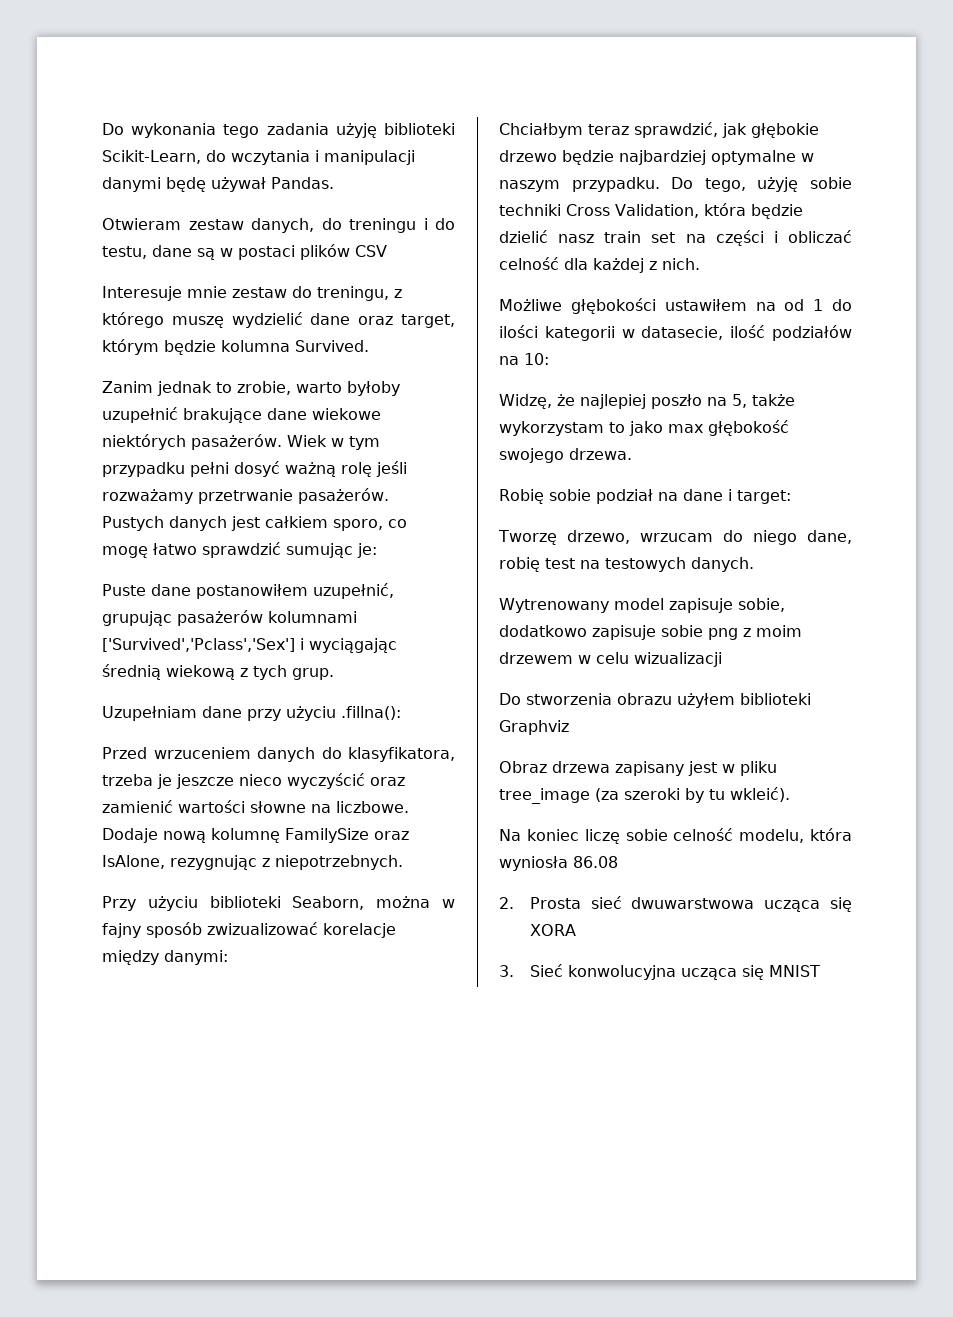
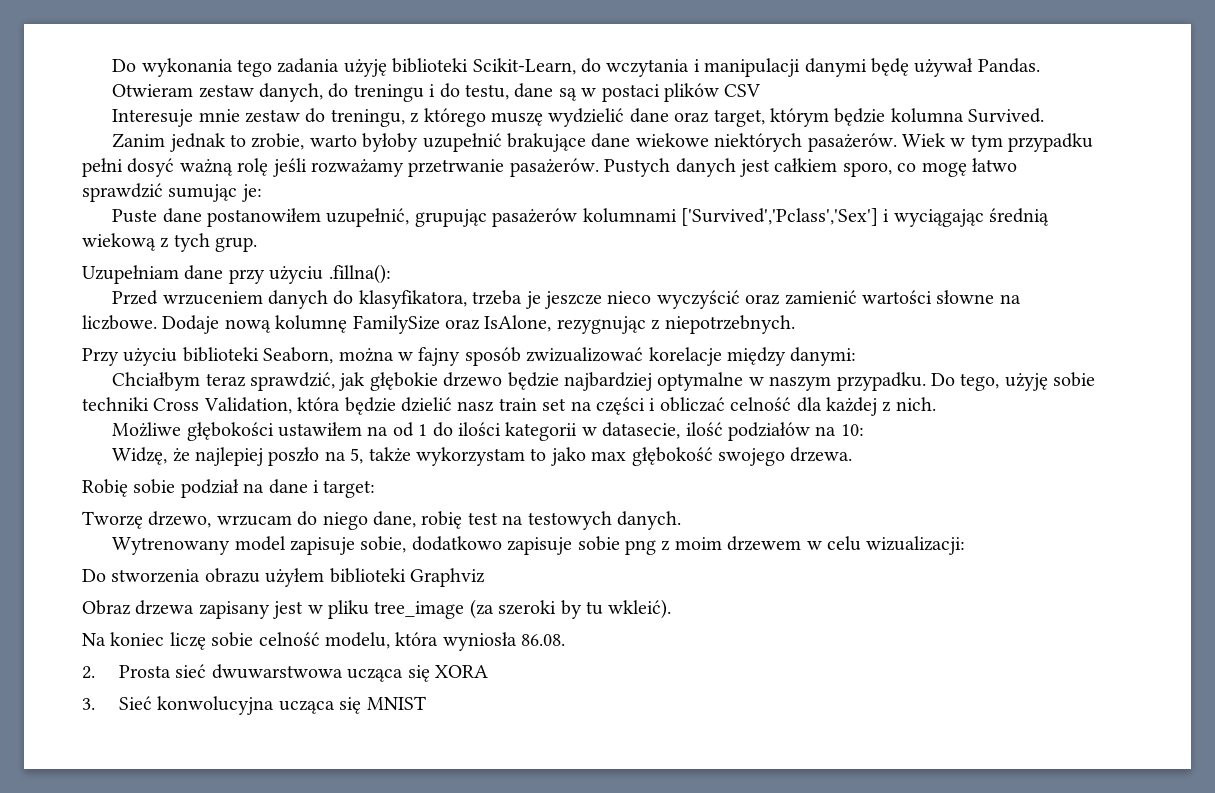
[634,652,722,667] wizualizacji -> [866,536,966,555] wizualizacji:
[573,856,618,868] 86.08 -> [521,634,566,646] 86.08.

